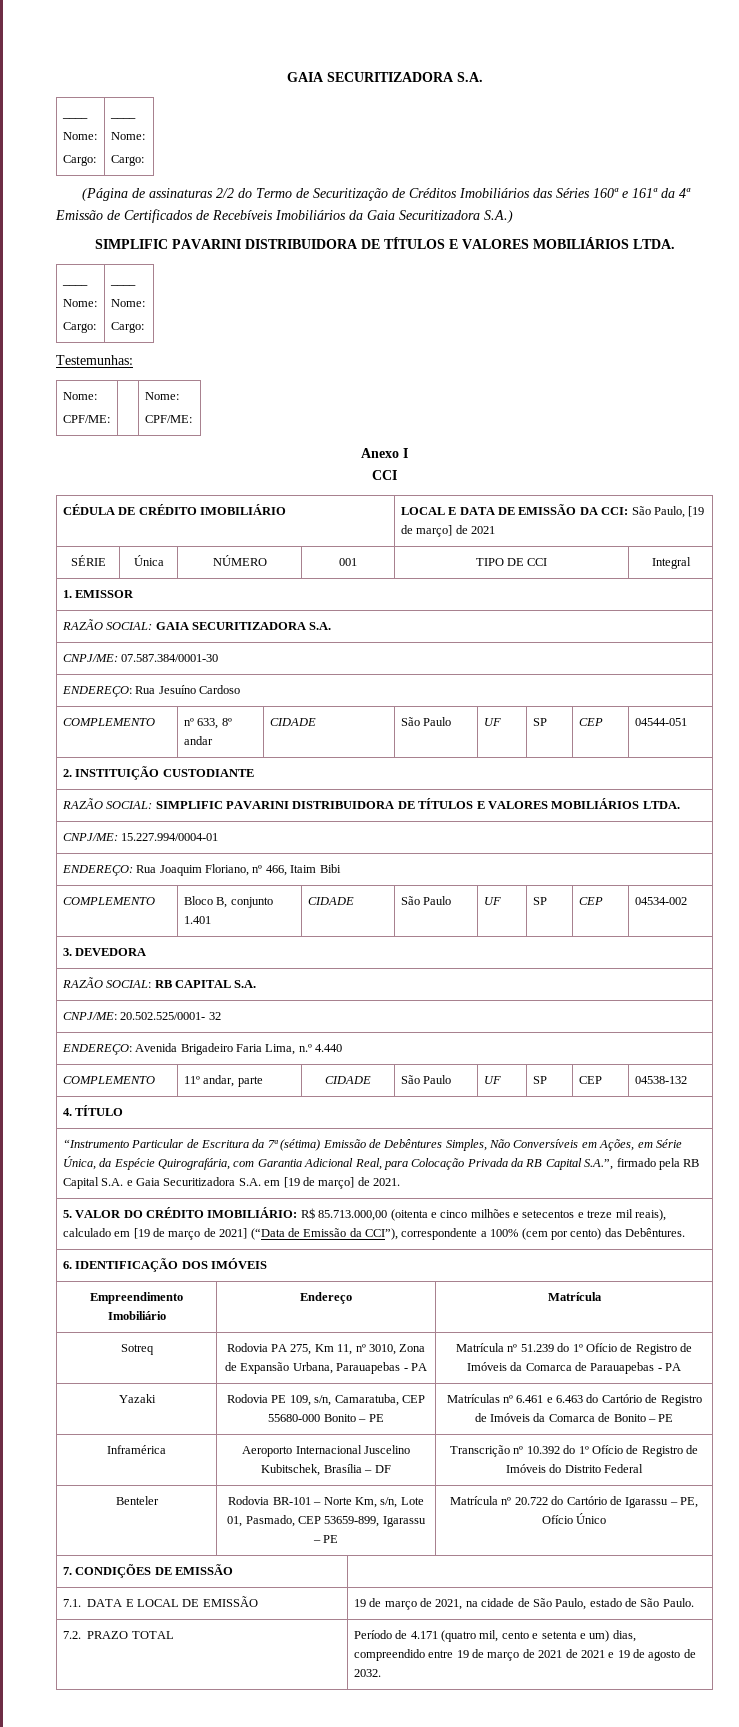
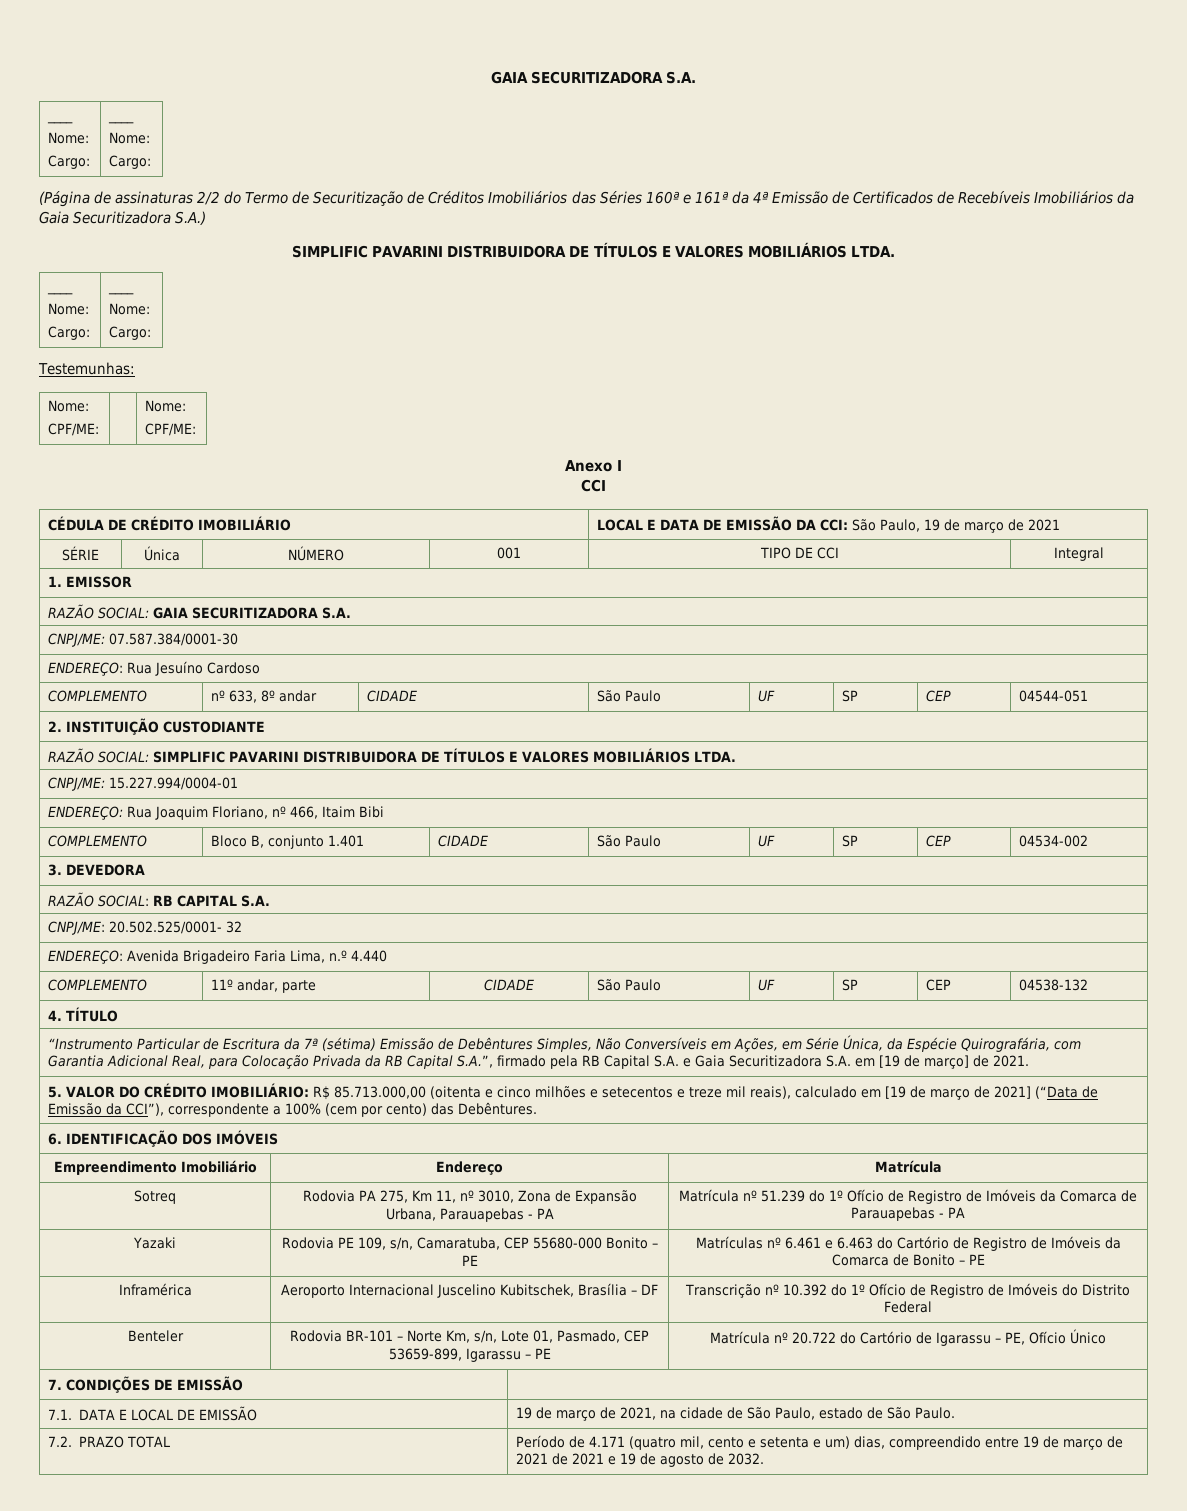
[688,506,705,517] [400,525,453,537] [19 de março] -> [924,519,1005,533] 19 de março

